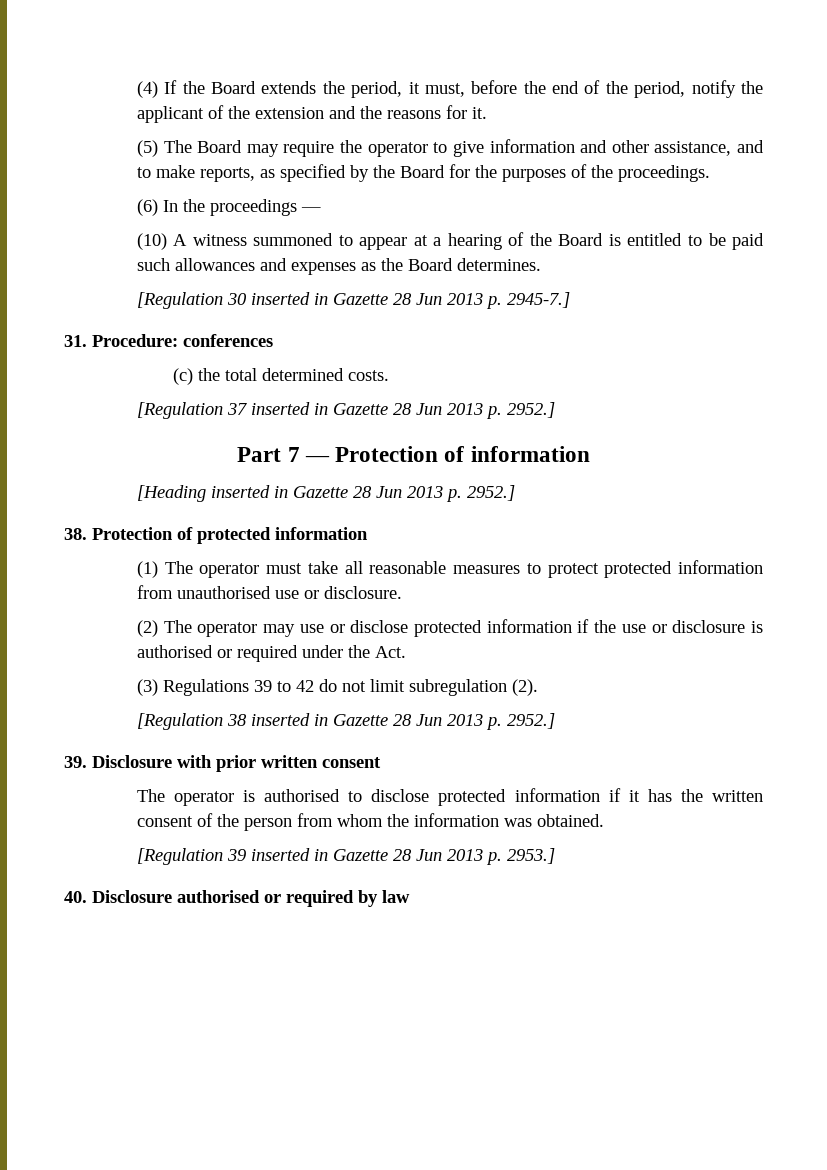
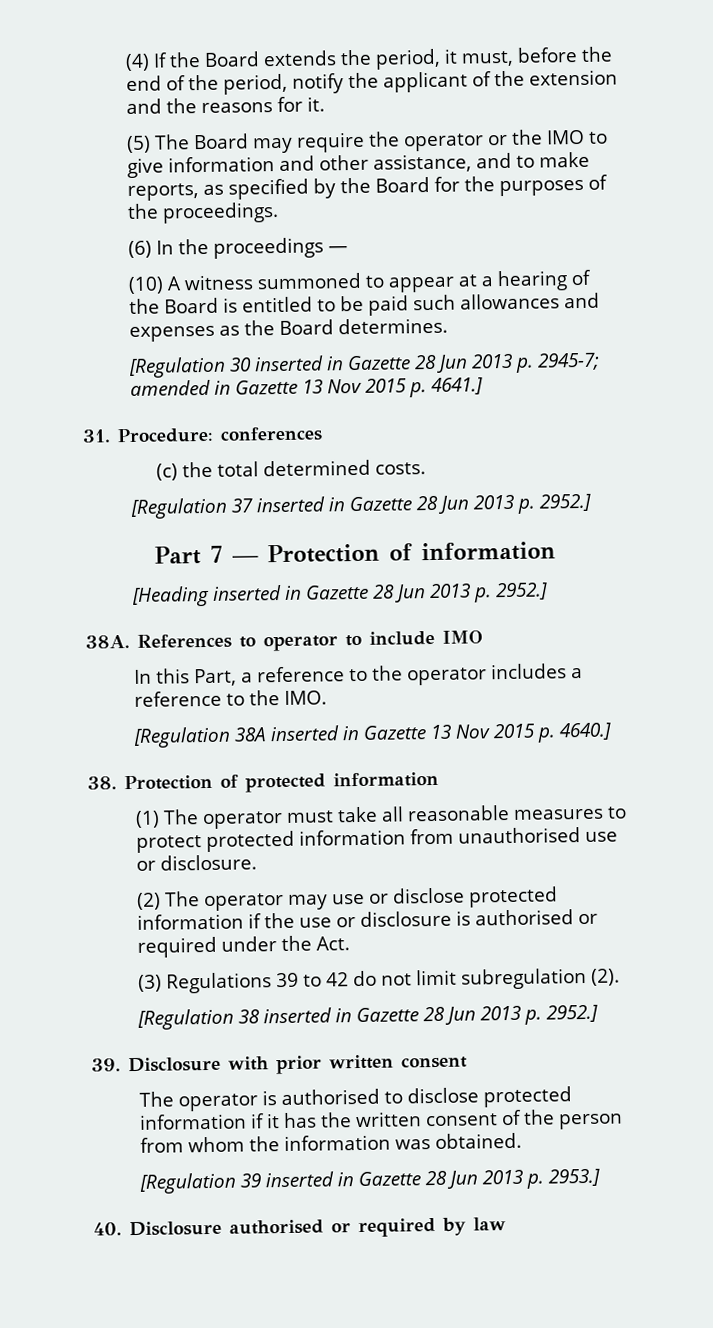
(428, 149) none -> [487,129,586,146] or the IMO
[506,292,570,308] 2945-7.] -> [537,352,601,371] [130,377,484,398] 2945-7; amended in Gazette 13 Nov 2015 p. 4641.]
(515, 493) none -> [85,630,483,652] [134,663,584,687] [134,690,328,707] [133,722,613,748] // 38A. References to operator to include IMO // In this Part, a reference to the operator includes a reference to the IMO. // [Regulation 38A inserted in Gazette 13 Nov 2015 p. 4640.]

